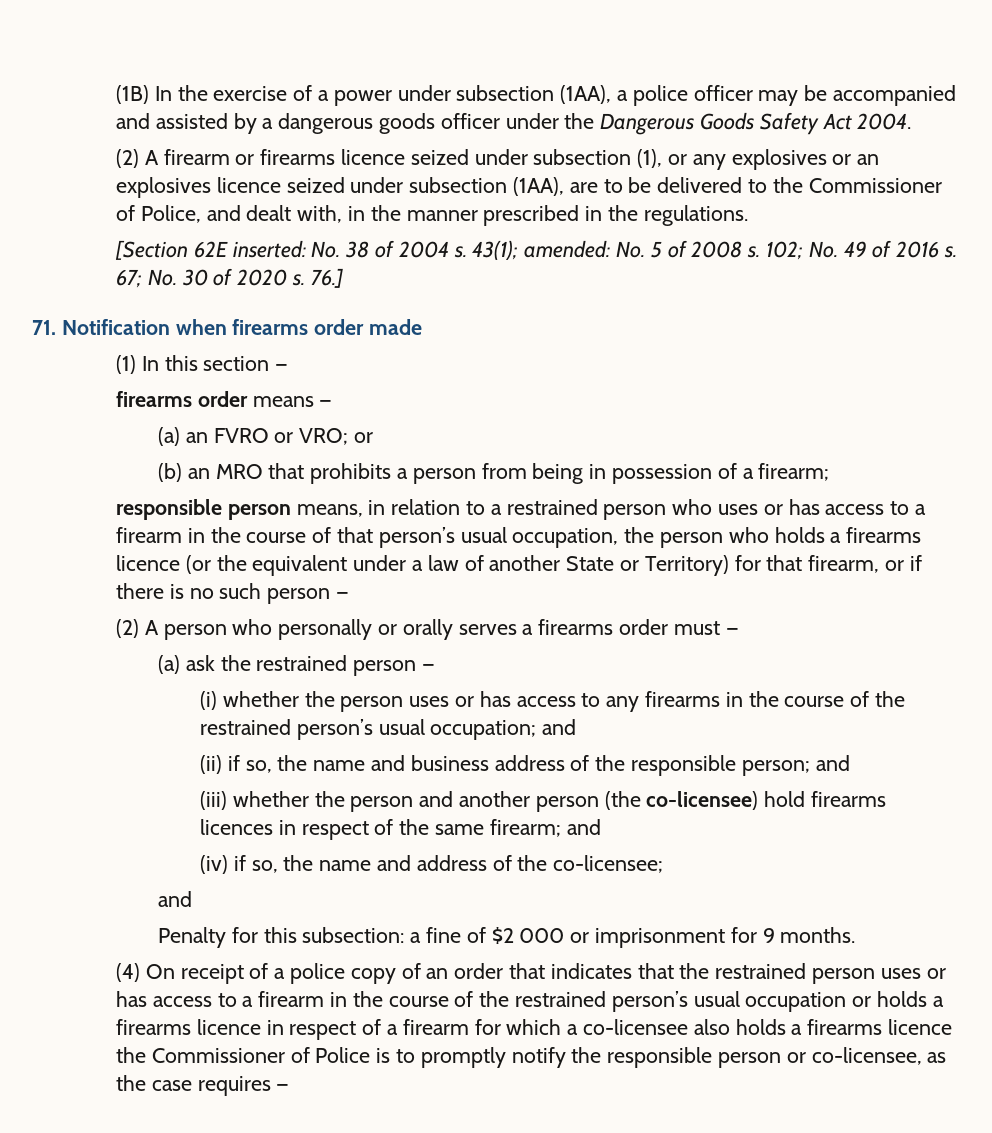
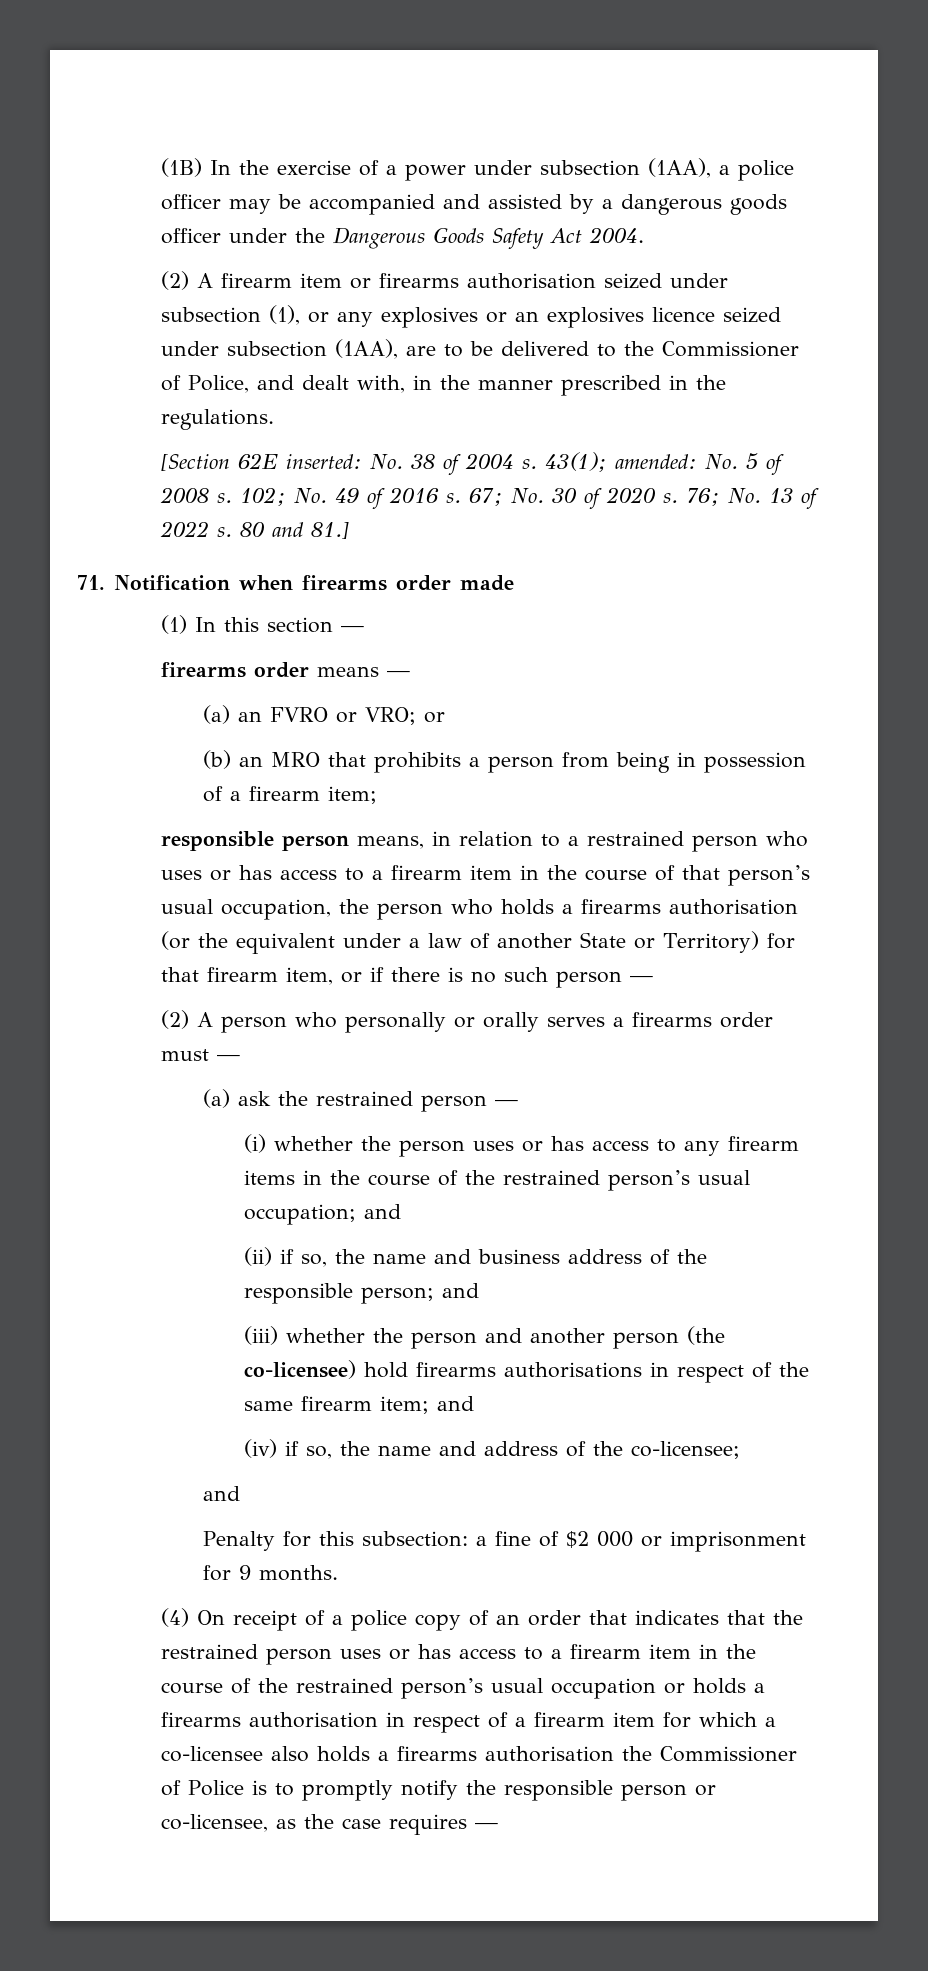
(230, 157) none -> [299,273,342,288] item
[340,149,405,165] licence -> [466,273,596,289] authorisation
[310,268,343,288] 76.] -> [685,488,819,509] [159,521,349,539] 76; No. 13 of 2022 s. 80 and 81.]
[758,463,830,481] firearm; -> [248,786,377,804] firearm item;
(182, 535) none -> [469,865,512,880] item
[115,555,180,571] licence -> [668,899,798,915] authorisation
[808,555,880,573] firearm, -> [206,967,333,985] firearm item,
[644,691,720,707] firearms -> [728,1136,800,1151] [244,1170,296,1185] firearm items
[199,819,273,835] licences -> [504,1362,643,1378] authorisations
[489,819,561,837] firearm; -> [301,1396,430,1414] firearm item;
(325, 999) none -> [648,1644,691,1659] item
[196,1019,261,1035] licence -> [248,1712,378,1728] authorisation
(469, 1027) none -> [612,1712,655,1727] item
[888,1019,953,1035] licence -> [484,1746,614,1762] authorisation

